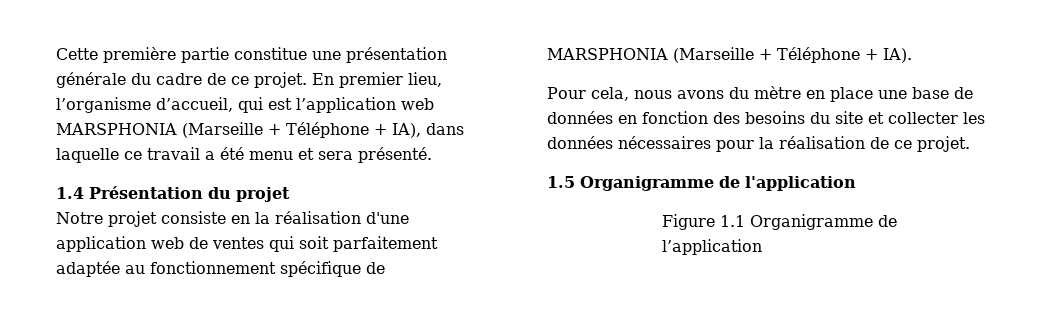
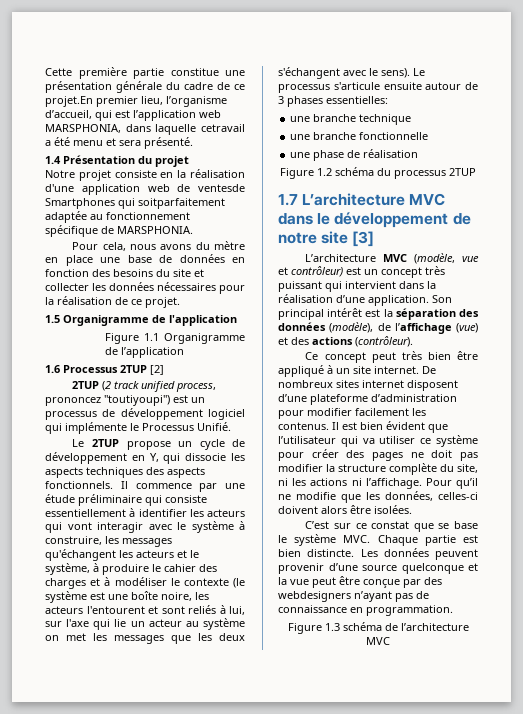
[254,72,334,88] projet. En -> [45,96,93,107] projet.En
[56,122,464,138] [56,147,200,163] MARSPHONIA (Marseille + Téléphone + IA), dans laquelle ce travail -> [45,124,245,135] MARSPHONIA, dans laquelle cetravail
[212,236,438,252] ventes qui soit parfaitement -> [198,184,245,192] [45,198,225,209] ventesde Smartphones qui soitparfaitement
[547,47,912,63] MARSPHONIA (Marseille + Téléphone + IA). -> [117,226,193,234] MARSPHONIA.
(763, 247) none -> [45,365,164,375] [72,381,217,392] [45,395,205,406] [45,408,246,420] [45,422,231,434] [72,439,245,450] [45,452,245,464] [45,467,205,478] [45,481,245,492] [45,494,207,506] [45,508,245,517] [45,521,245,533] [45,536,172,547] [45,549,199,561] [45,563,217,575] [45,577,245,589] [45,591,209,603] [45,605,245,615] [45,618,245,630] [45,633,245,644] [278,67,425,79] [278,82,478,93] [278,96,388,107] [290,114,412,125] [290,132,429,140] [290,149,419,161] [280,167,476,179] [278,193,446,206] [278,212,471,228] [278,231,375,247] [305,253,479,264] [278,266,445,278] [278,281,436,292] [278,294,452,306] [278,308,479,320] [278,322,478,334] [278,336,413,347] [305,351,478,363] [278,365,436,377] [278,380,458,391] [278,394,457,405] [278,408,426,419] [278,421,448,433] [278,435,478,447] [278,449,478,461] [278,463,478,475] [278,478,478,489] [278,491,478,503] [278,505,412,514] [305,521,478,532] [278,534,478,546] [278,548,478,560] [278,563,478,574] [278,576,442,588] [278,591,429,602] [278,605,453,616] [287,622,469,634] [366,637,390,645] // 1.6 Processus 2TUP [2] // 2TUP (2 track unified process, prononcez "toutiyoupi") est un processus de développement logiciel qui implémente le Processus Unifié. // Le 2TUP propose un cycle de développement en Y, qui dissocie les aspects techniques des aspects fonctionnels. Il commence par une étude préliminaire qui consiste essentiellement à identifier les acteurs qui vont interagir avec le système à construire, les messages qu'échangent les acteurs et le système, à produire le cahier des charges et à modéliser le contexte (le système est une boîte noire, les acteurs l'entourent et sont reliés à lui, sur l'axe qui lie un acteur au système on met les messages que les deux s'échangent avec le sens). Le processus s'articule ensuite autour de 3 phases essentielles: // une branche technique // une branche fonctionnelle // une phase de réalisation // Figure 1.2 schéma du processus 2TUP // 1.7 L’architecture MVC dans le développement de notre site [3] // L’architecture MVC (modèle, vue et contrôleur) est un concept très puissant qui intervient dans la réalisation d’une application. Son principal intérêt est la séparation des données (modèle), de l’affichage (vue) et des actions (contrôleur). // Ce concept peut très bien être appliqué à un site internet. De nombreux sites internet disposent d’une plateforme d’administration pour modifier facilement les contenus. Il est bien évident que l’utilisateur qui va utiliser ce système pour créer des pages ne doit pas modifier la structure complète du site, ni les actions ni l’affichage. Pour qu’il ne modifie que les données, celles-ci doivent alors être isolées. // C’est sur ce constat que se base le système MVC. Chaque partie est bien distincte. Les données peuvent provenir d’une source quelconque et la vue peut être conçue par des webdesigners n’ayant pas de connaissance en programmation. // Figure 1.3 schéma de l’architecture MVC

